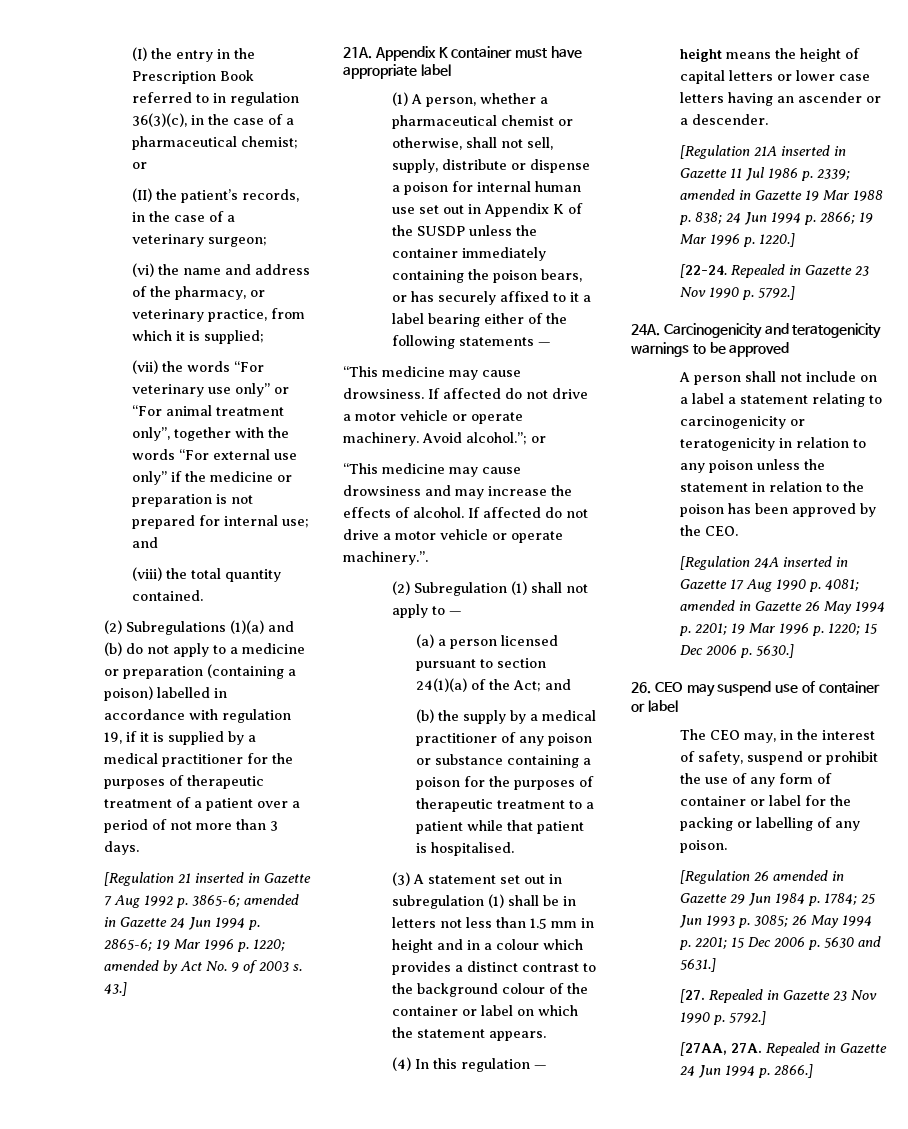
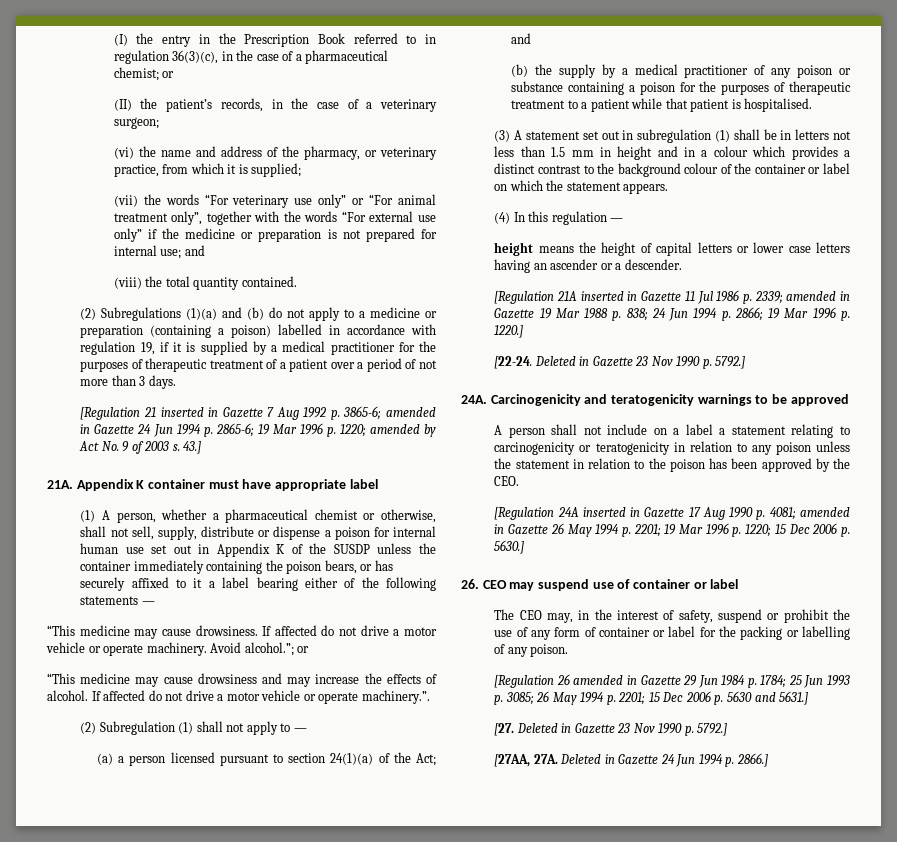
[730,264,785,278] Repealed -> [534,356,576,366] Deleted
[708,989,763,1003] Repealed -> [516,723,558,733] Deleted
[765,1042,820,1056] Repealed -> [560,754,602,764] Deleted

